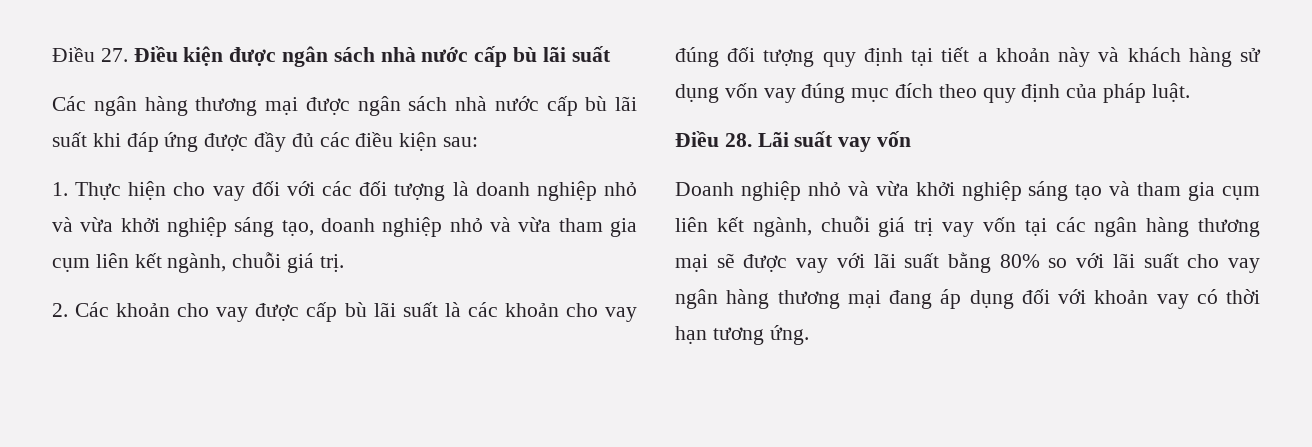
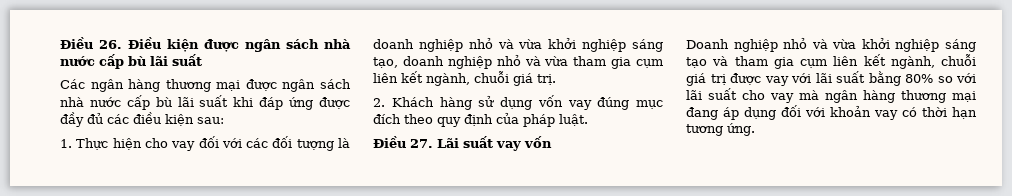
[52,47,128,62] Điều 27. -> [60,37,122,49] Điều 26.
[75,302,637,322] [675,47,1181,67] Các khoản cho vay được cấp bù lãi suất là các khoản cho vay đúng đối tượng quy định tại tiết a khoản này và khách -> [391,97,434,107] Khách
[724,133,752,147] 28. -> [410,139,433,148] 27.
[942,217,1260,237] [675,253,735,272] vay vốn tại các ngân hàng thương mại sẽ -> (726, 79) none
(1260, 265) none -> [799,90,819,100] mà

